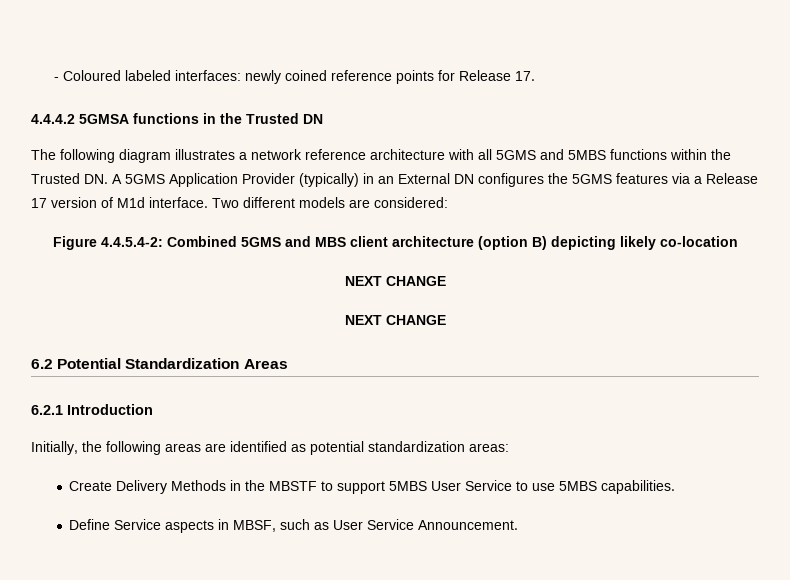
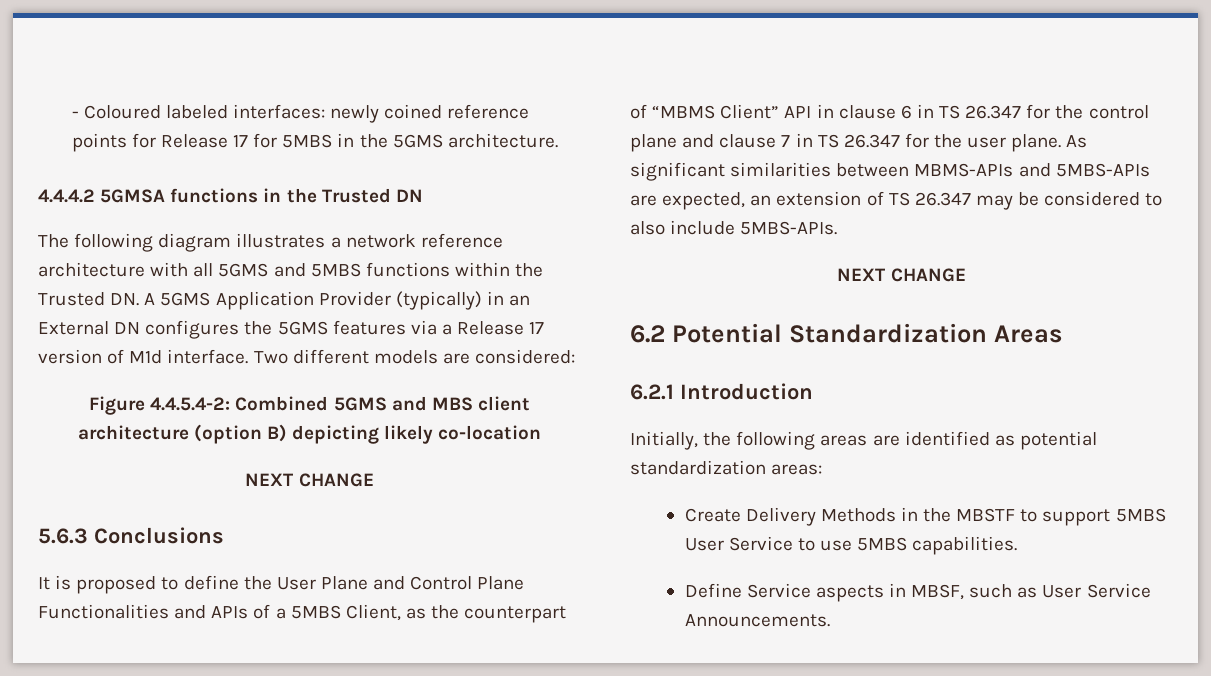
[514,71,535,81] 17. -> [233,133,558,148] 17 for 5MBS in the 5GMS architecture.
(446, 281) none -> [38,527,224,544] [38,575,525,594] [38,604,567,623] [630,104,1149,119] [630,133,1088,152] [630,162,1150,181] [630,191,1163,210] [630,220,838,235] // 5.6.3 Conclusions // It is proposed to define the User Plane and Control Plane Functionalities and APIs of a 5MBS Client, as the counterpart of “MBMS Client” API in clause 6 in TS 26.347 for the control plane and clause 7 in TS 26.347 for the user plane. As significant similarities between MBMS-APIs and 5MBS-APIs are expected, an extension of TS 26.347 may be considered to also include 5MBS-APIs.
[418,520,519,530] Announcement. -> [684,614,830,627] Announcements.

